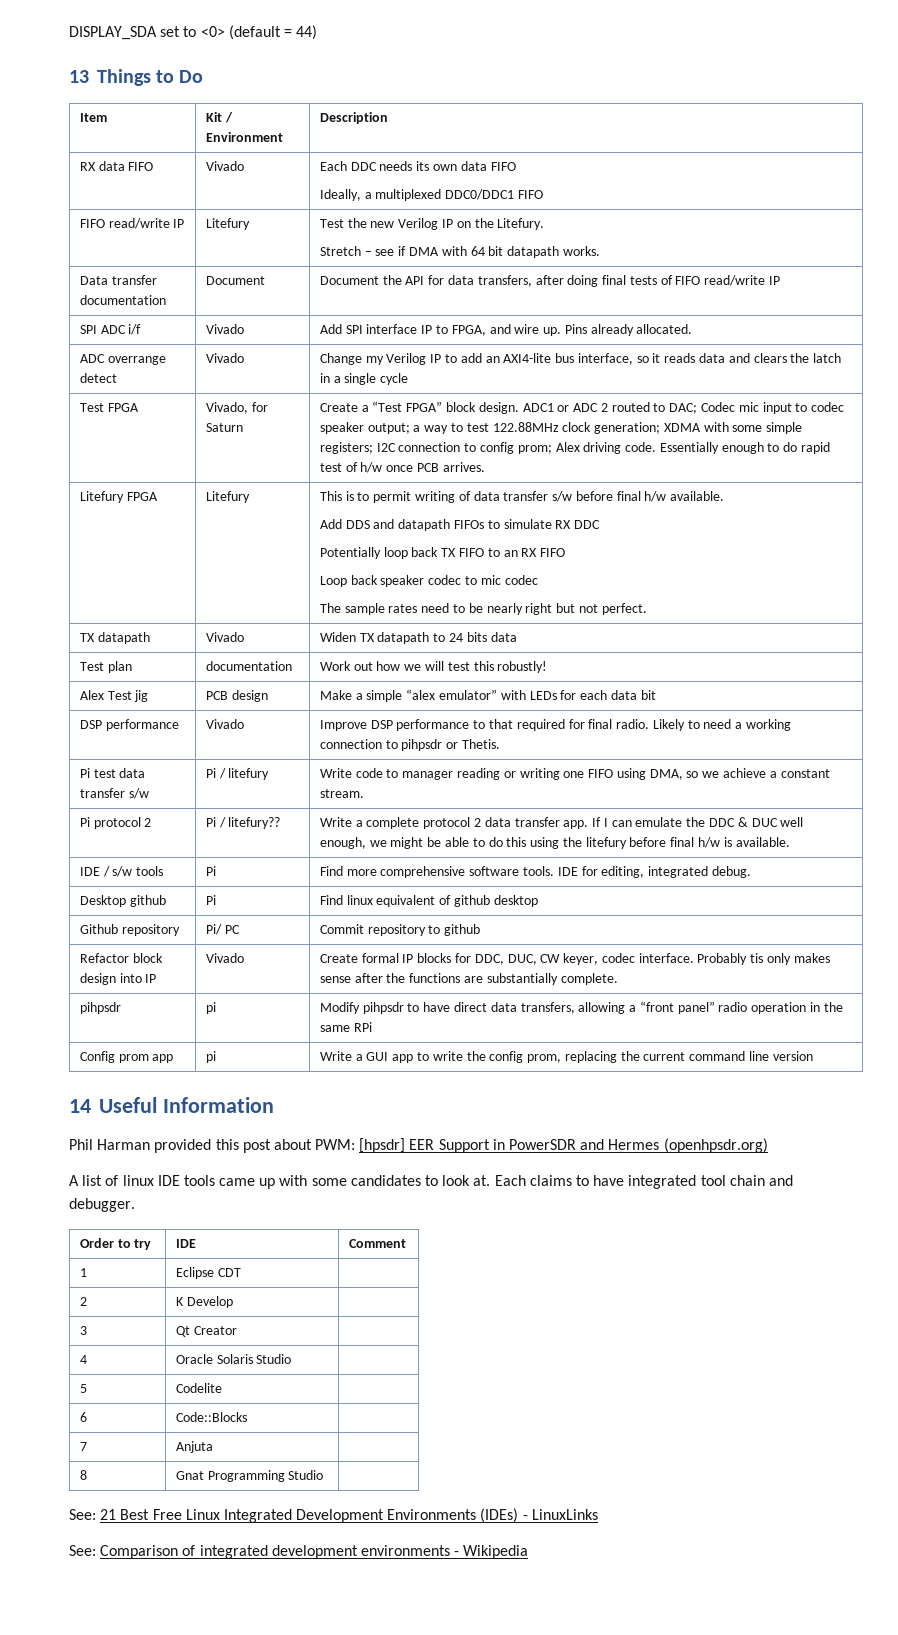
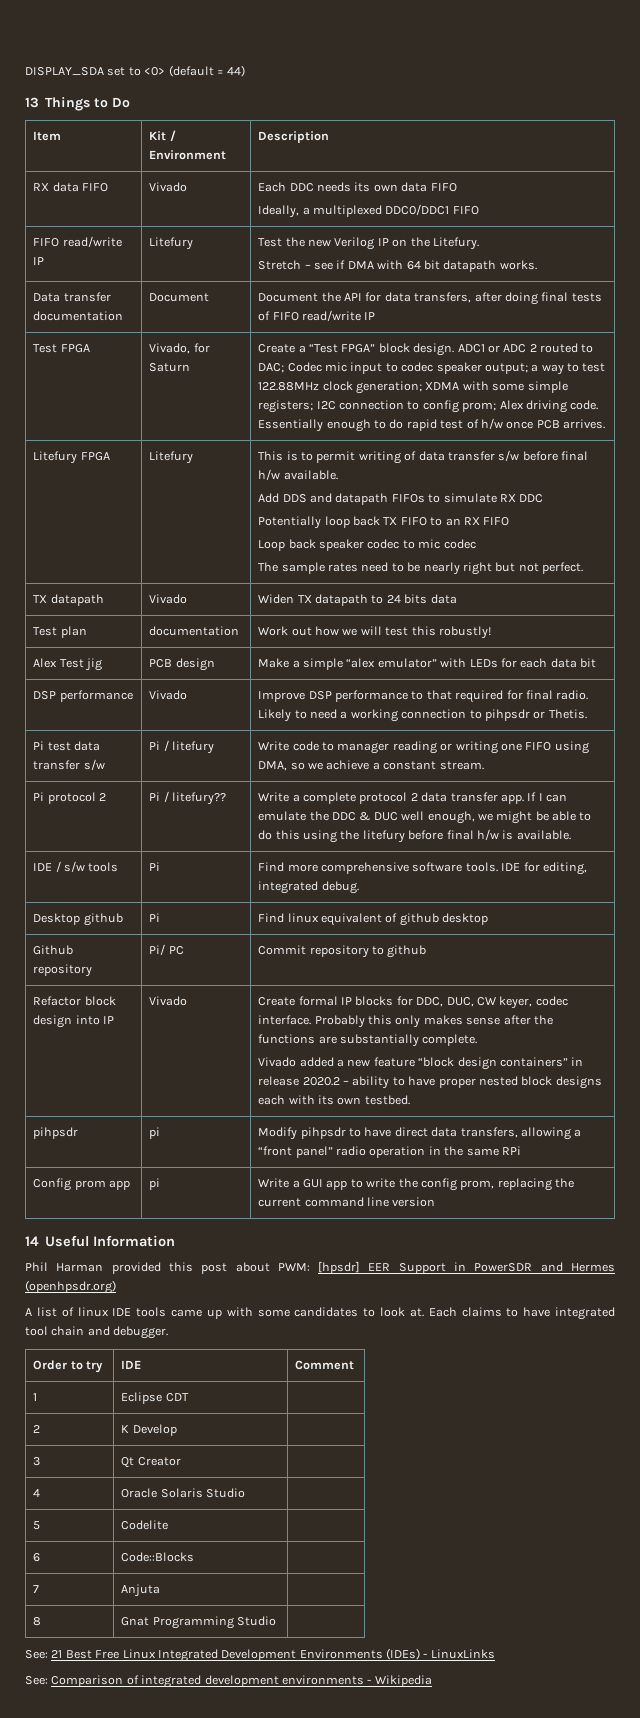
[79,324,142,335] [205,324,244,334] [319,324,693,336] [79,354,166,365] [79,373,117,383] [205,353,244,363] [319,353,842,365] [319,373,409,385] // SPI ADC i/f | Vivado | Add SPI interface IP to FPGA, and wire up. Pins already allocated. // ADC overrange detect | Vivado | Change my Verilog IP to add an AXI4-lite bus interface, so it reads data and clears the latch in a single cycle -> (376, 316) none
[750,953,764,963] tis -> [368,1015,393,1025] this
(618, 979) none -> [258,1057,584,1070] [258,1076,602,1089] [258,1095,410,1105] // Vivado added a new feature “block design containers” in release 2020.2 – ability to have proper nested block designs each with its own testbed.

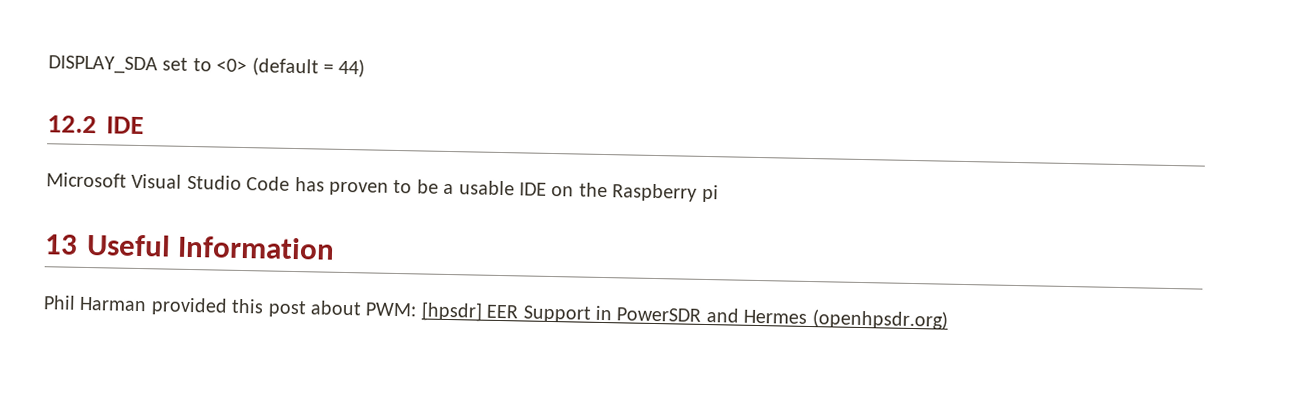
[25,97,131,111] [33,131,62,141] [149,130,176,142] [149,150,227,160] [258,131,330,143] [33,182,109,192] [149,182,188,192] [258,182,457,192] [258,204,479,218] [33,236,122,247] [33,257,45,265] [149,237,194,250] [258,237,479,250] [258,260,537,272] [33,292,111,302] [33,311,124,321] [149,293,210,302] [258,292,602,305] [258,310,376,321] [33,344,90,353] [149,343,210,354] [149,363,191,372] [258,343,594,356] [258,362,606,375] [258,381,568,394] [258,400,599,413] [258,418,606,432] [33,451,110,464] [149,451,194,464] [258,450,589,464] [258,469,338,480] [258,493,544,505] [258,516,510,529] [258,539,476,551] [258,562,584,575] [33,594,104,606] [149,594,188,604] [258,594,457,606] [33,626,87,638] [149,626,240,636] [258,626,491,639] [33,658,103,671] [149,658,215,671] [258,658,597,670] [33,690,133,702] [149,690,188,700] [258,690,589,703] [258,709,587,722] [33,741,101,751] [33,759,105,770] [149,740,215,754] [258,741,589,754] [258,760,484,771] [33,792,107,804] [149,791,227,805] [258,792,568,804] [258,811,592,824] [258,829,571,843] [33,861,119,872] [149,862,161,871] [258,862,587,875] [258,881,359,894] [33,913,123,926] [149,913,161,922] [258,913,489,926] [33,945,74,955] [33,964,93,977] [149,944,184,955] [258,945,427,958] [33,996,116,1006] [33,1015,115,1028] [149,996,188,1006] [258,996,568,1009] [258,1015,553,1028] [258,1034,478,1047] [258,1057,584,1070] [258,1076,602,1089] [258,1095,410,1105] [33,1127,79,1139] [149,1127,161,1139] [258,1127,582,1140] [258,1146,521,1158] [33,1178,131,1191] [149,1178,161,1190] [258,1178,575,1191] [258,1197,436,1207] [25,1236,39,1246] 13 Things to Do // Item | Kit / Environment | Description // RX data FIFO | Vivado | Each DDC needs its own data FIFO // Ideally, a multiplexed DDC0/DDC1 FIFO // FIFO read/write IP | Litefury | Test the new Verilog IP on the Litefury. // Stretch – see if DMA with 64 bit datapath works. // Data transfer documentation | Document | Document the API for data transfers, after doing final tests of FIFO read/write IP // Test FPGA | Vivado, for Saturn | Create a “Test FPGA” block design. ADC1 or ADC 2 routed to DAC; Codec mic input to codec speaker output; a way to test 122.88MHz clock generation; XDMA with some simple registers; I2C connection to config prom; Alex driving code. Essentially enough to do rapid test of h/w once PCB arrives. // Litefury FPGA | Litefury | This is to permit writing of data transfer s/w before final h/w available. // Add DDS and datapath FIFOs to simulate RX DDC // Potentially loop back TX FIFO to an RX FIFO // Loop back speaker codec to mic codec // The sample rates need to be nearly right but not perfect. // TX datapath | Vivado | Widen TX datapath to 24 bits data // Test plan | documentation | Work out how we will test this robustly! // Alex Test jig | PCB design | Make a simple “alex emulator” with LEDs for each data bit // DSP performance | Vivado | Improve DSP performance to that required for final radio. Likely to need a working connection to pihpsdr or Thetis. // Pi test data transfer s/w | Pi / litefury | Write code to manager reading or writing one FIFO using DMA, so we achieve a constant stream. // Pi protocol 2 | Pi / litefury?? | Write a complete protocol 2 data transfer app. If I can emulate the DDC & DUC well enough, we might be able to do this using the litefury before final h/w is available. // IDE / s/w tools | Pi | Find more comprehensive software tools. IDE for editing, integrated debug. // Desktop github | Pi | Find linux equivalent of github desktop // Github repository | Pi/ PC | Commit repository to github // Refactor block design into IP | Vivado | Create formal IP blocks for DDC, DUC, CW keyer, codec interface. Probably this only makes sense after the functions are substantially complete. // Vivado added a new feature “block design containers” in release 2020.2 – ability to have proper nested block designs each with its own testbed. // pihpsdr | pi | Modify pihpsdr to have direct data transfers, allowing a “front panel” radio operation in the same RPi // Config prom app | pi | Write a GUI app to write the config prom, replacing the current command line version // 14 -> [47,115,144,135] [46,172,719,203] [44,234,78,255] 12.2 IDE // Microsoft Visual Studio Code has proven to be a usable IDE on the Raspberry pi // 13
[25,1307,615,1320] [25,1326,169,1339] [33,1360,104,1373] [121,1360,142,1369] [295,1360,355,1370] [33,1393,38,1401] [121,1392,189,1404] [33,1425,41,1433] [121,1424,177,1436] [33,1457,41,1466] [121,1457,181,1468] [33,1489,41,1497] [121,1488,246,1498] [33,1521,41,1530] [121,1520,169,1530] [33,1553,41,1562] [121,1552,195,1562] [33,1585,40,1593] [121,1584,161,1597] [33,1617,42,1626] [121,1616,277,1629] [25,1648,495,1662] [25,1675,432,1688] // A list of linux IDE tools came up with some candidates to look at. Each claims to have integrated tool chain and debugger. // Order to try | IDE | Comment // 1 | Eclipse CDT | // 2 | K Develop | // 3 | Qt Creator | // 4 | Oracle Solaris Studio | // 5 | Codelite | // 6 | Code::Blocks | // 7 | Anjuta | // 8 | Gnat Programming Studio | // See: 21 Best Free Linux Integrated Development Environments (IDEs) - LinuxLinks // See: Comparison of integrated development environments - Wikipedia -> (948, 319) none

